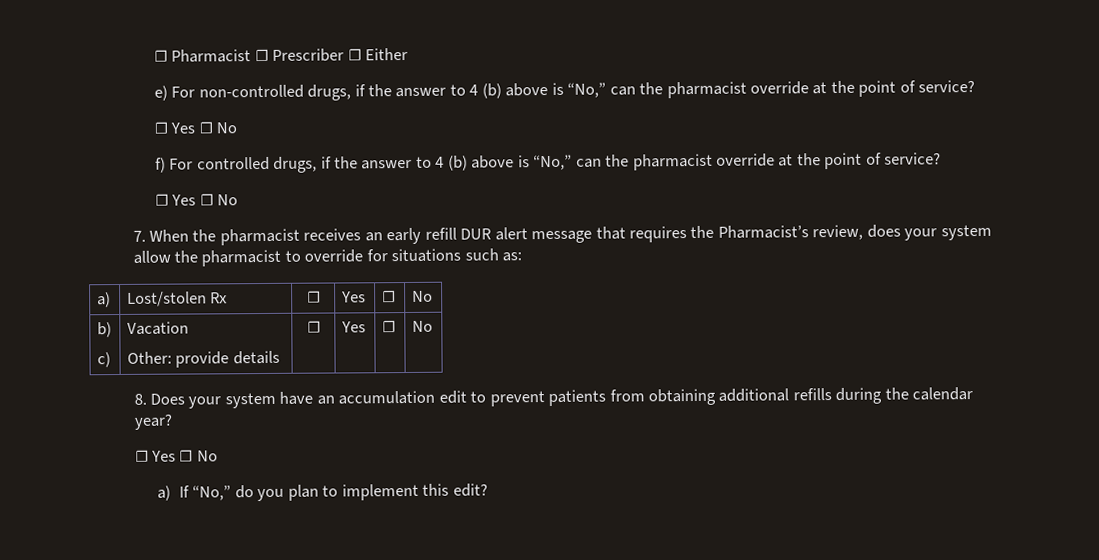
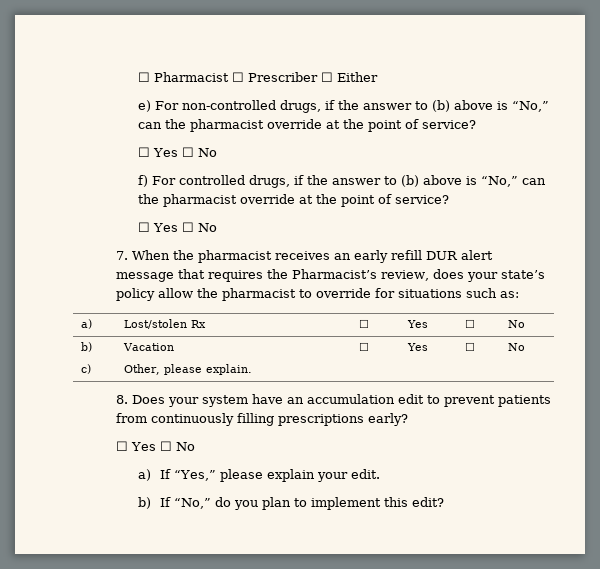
[469,84,479,96] 4 -> (429, 105) none
[435,156,445,168] 4 -> (398, 180) none
[940,224,992,241] system -> [501,270,546,279] [116,288,156,301] state’s policy
[126,350,280,368] Other: provide details -> [124,364,253,375] Other, please explain.
[647,387,974,406] [133,413,173,430] [134,449,218,462] [156,485,171,501] obtaining additional refills during the calendar year? // ☐ Yes ☐ No // a) -> [151,413,409,426] [116,441,196,451] [138,469,380,482] [138,497,152,509] continuously filling prescriptions early? // ☐ Yes ☐ No // a) If “Yes,” please explain your edit. // b)

